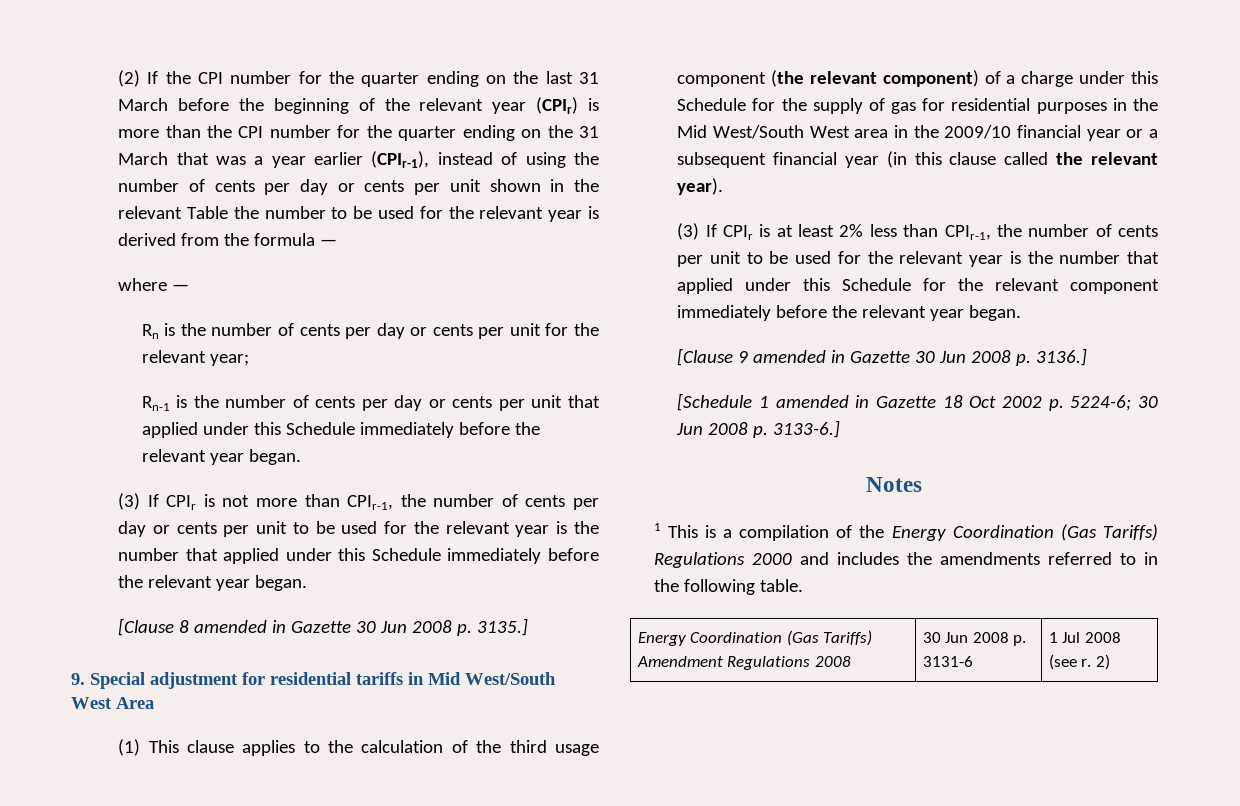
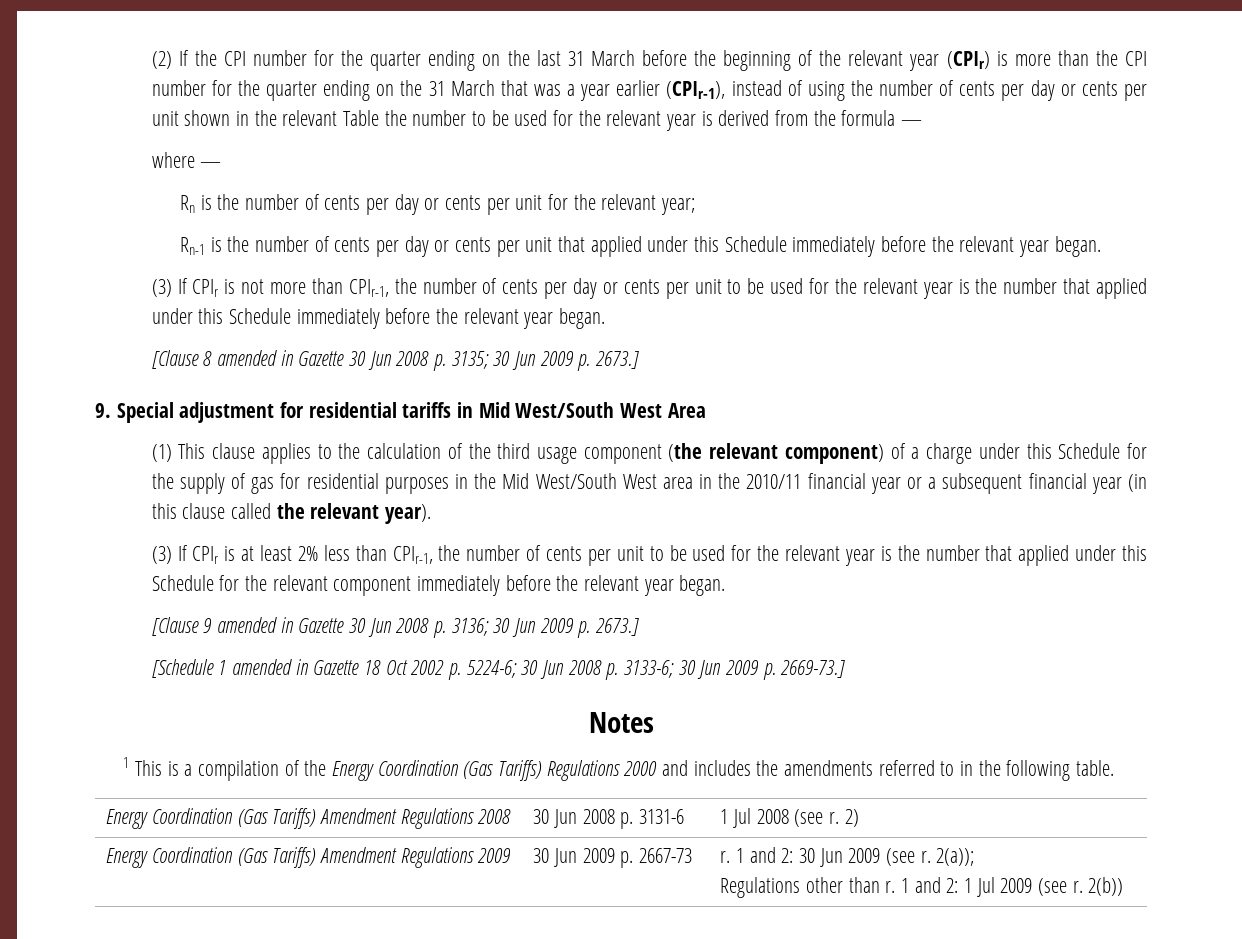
[477,618,529,636] 3135.] -> [451,351,640,371] 3135; 30 Jun 2009 p. 2673.]
[944,125,1012,139] 2009/10 -> [746,474,802,489] 2010/11
[1036,348,1088,366] 3136.] -> [451,618,640,638] 3136; 30 Jun 2009 p. 2673.]
[773,420,841,438] 3133-6.] -> [624,660,846,680] 3133-6; 30 Jun 2009 p. 2669-73.]
(1110, 662) none -> [106,847,512,868] [533,848,693,868] [720,847,975,867] [720,877,1124,898] // Energy Coordination (Gas Tariffs) Amendment Regulations 2009 | 30 Jun 2009 p. 2667-73 | r. 1 and 2: 30 Jun 2009 (see r. 2(a)); // Regulations other than r. 1 and 2: 1 Jul 2009 (see r. 2(b))

